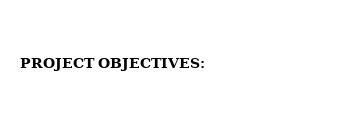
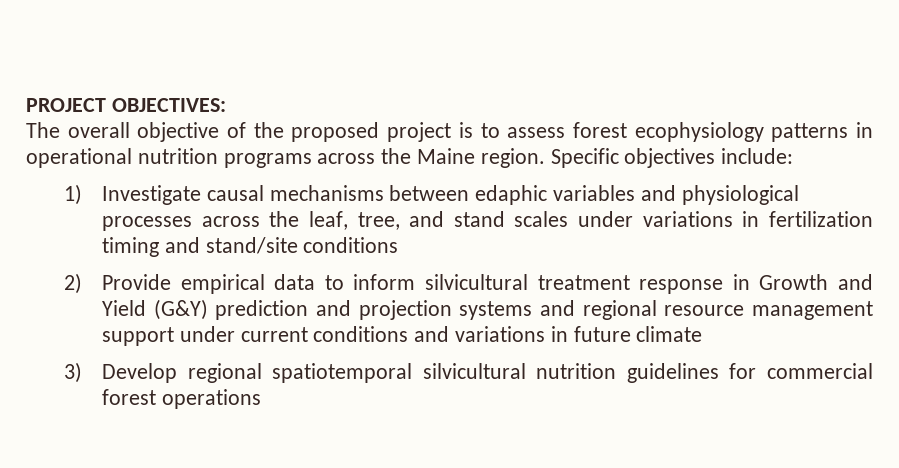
(205, 64) none -> [26,122,873,142] [26,148,794,168] [63,184,799,205] [101,211,874,231] [101,237,399,257] [63,273,873,294] [101,299,873,320] [101,326,703,346] [63,362,873,383] [101,389,261,409] // The overall objective of the proposed project is to assess forest ecophysiology patterns in operational nutrition programs across the Maine region. Specific objectives include: // 1) Investigate causal mechanisms between edaphic variables and physiological processes across the leaf, tree, and stand scales under variations in fertilization timing and stand/site conditions // 2) Provide empirical data to inform silvicultural treatment response in Growth and Yield (G&Y) prediction and projection systems and regional resource management support under current conditions and variations in future climate // 3) Develop regional spatiotemporal silvicultural nutrition guidelines for commercial forest operations

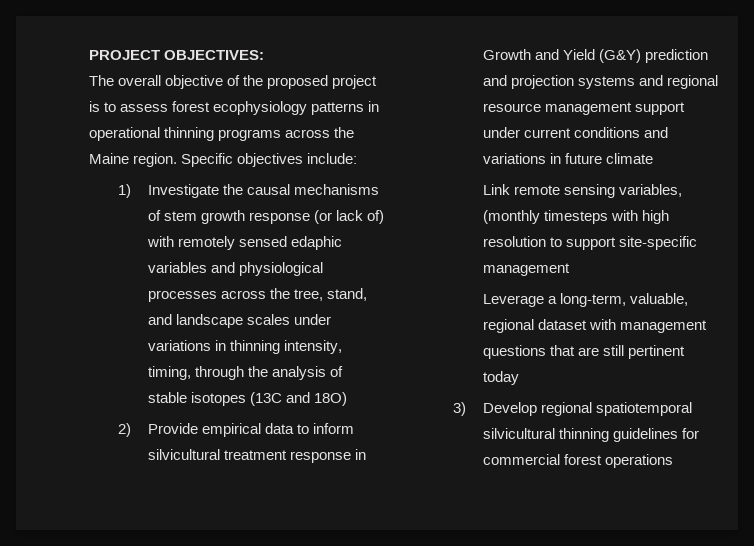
[137,148,218,164] nutrition -> [164,127,215,141] thinning
(201, 195) none -> [222,184,243,195] the
[389,185,470,201] between -> [147,210,385,224] [146,236,287,250] of stem growth response (or lack of) with remotely sensed
[308,211,874,230] [101,237,399,257] leaf, tree, and stand scales under variations in fertilization timing and stand/site conditions -> [294,288,368,301] [147,314,332,328] [147,340,343,354] [147,366,344,380] [147,392,348,406] tree, stand, and landscape scales under variations in thinning intensity, timing, through the analysis of stable isotopes (13C and 18O)
(703, 334) none -> [482,184,683,198] [482,210,670,224] [482,236,698,250] [482,263,570,276] [482,293,689,307] [482,319,708,333] [482,345,686,359] [482,371,519,385] // Link remote sensing variables, (monthly timesteps with high resolution to support site-specific management // Leverage a long-term, valuable, regional dataset with management questions that are still pertinent today
[536,363,617,379] nutrition -> [558,428,609,442] thinning

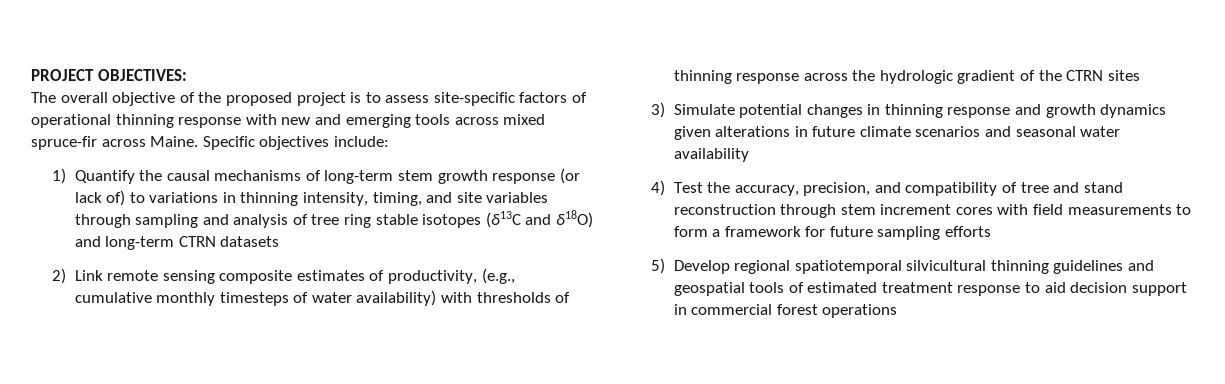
[172,101,380,115] [89,127,355,141] [89,153,178,167] forest ecophysiology patterns in operational thinning programs across the Maine region. -> [433,92,588,106] [31,114,546,128] [31,136,199,150] site-specific factors of operational thinning response with new and emerging tools across mixed spruce-fir across Maine.
[147,184,219,198] Investigate -> [74,170,135,184] Quantify
(161, 215) none -> [324,170,394,184] long-term
[146,236,343,250] [147,262,323,276] [147,288,368,302] [147,314,332,328] with remotely sensed edaphic variables and physiological processes across the tree, stand, and landscape scales under -> [129,192,145,203] to
[194,366,344,380] [147,392,348,406] [118,423,355,437] [147,449,367,463] [482,49,709,63] [482,75,719,89] [482,102,685,115] [482,127,669,138] [482,153,654,164] [482,184,683,198] [482,210,670,224] [482,236,698,250] [482,263,570,276] [482,293,689,307] [482,319,708,333] [482,345,686,359] [482,371,519,385] [453,402,467,416] through the analysis of stable isotopes (13C and 18O) // 2) Provide empirical data to inform silvicultural treatment response in Growth and Yield (G&Y) prediction and projection systems and regional resource management support under current conditions and variations in future climate // Link remote sensing variables, (monthly timesteps with high resolution to support site-specific management // Leverage a long-term, valuable, regional dataset with management questions that are still pertinent today // 3) -> [426,192,549,203] [74,210,594,228] [74,236,280,250] [52,268,515,284] [74,290,571,306] [673,70,1140,84] [651,102,1167,118] [673,126,1121,140] [673,148,749,162] [651,180,1123,196] [673,204,1192,218] [673,226,992,240] [651,258,666,274] and site variables through sampling and analysis of tree ring stable isotopes (δ13C and δ18O) and long-term CTRN datasets // 2) Link remote sensing composite estimates of productivity, (e.g., cumulative monthly timesteps of water availability) with thresholds of thinning response across the hydrologic gradient of the CTRN sites // 3) Simulate potential changes in thinning response and growth dynamics given alterations in future climate scenarios and seasonal water availability // 4) Test the accuracy, precision, and compatibility of tree and stand reconstruction through stem increment cores with field measurements to form a framework for future sampling efforts // 5)
[682,428,700,439] for -> [1128,260,1155,271] [673,282,1187,296] [673,304,687,315] and geospatial tools of estimated treatment response to aid decision support in

